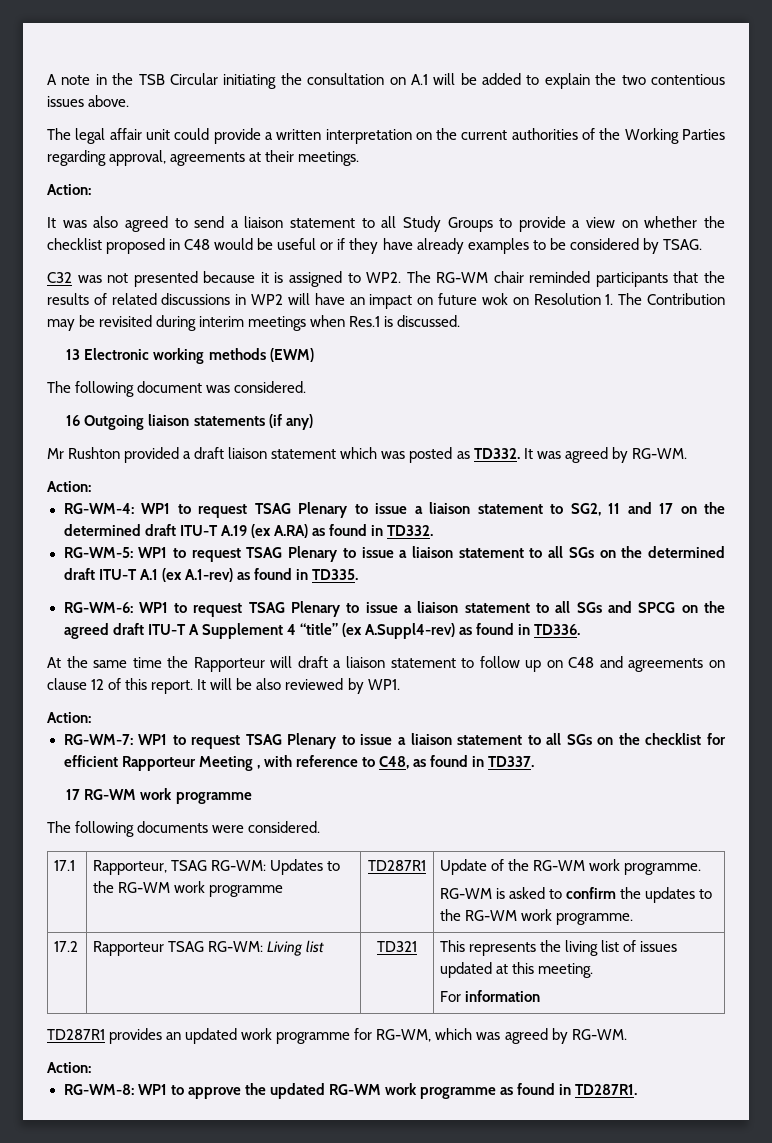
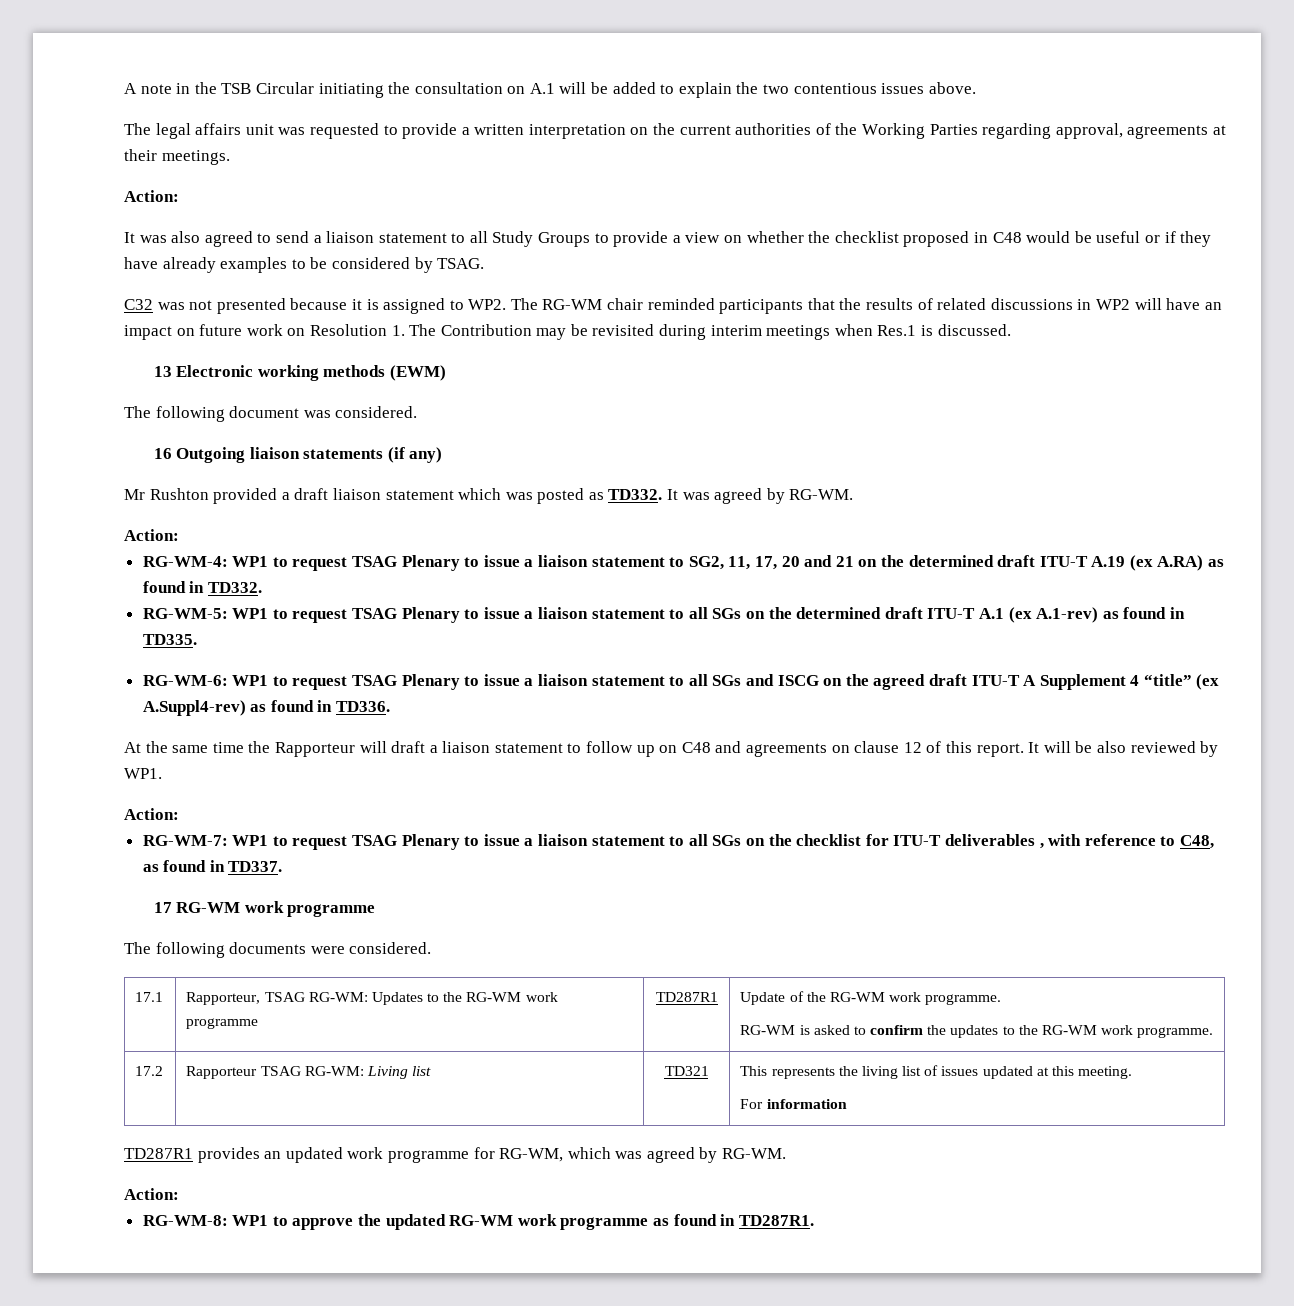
[109,128,210,140] affair unit could -> [195,123,398,139] affairs unit was requested to
[481,293,508,305] wok -> [246,324,283,336] work
[608,502,673,514] 11 and 17 -> [728,555,854,570] 11, 17, 20 and 21
[638,602,676,613] SPCG -> [777,675,819,686] ISCG
[63,755,253,771] efficient Rapporteur Meeting -> [893,834,1035,846] ITU-T deliverables

